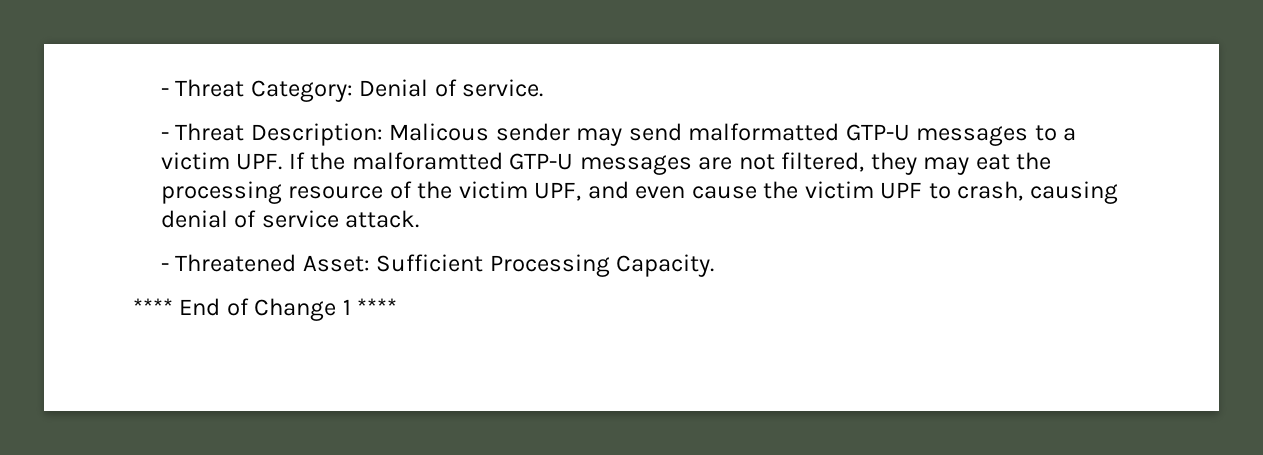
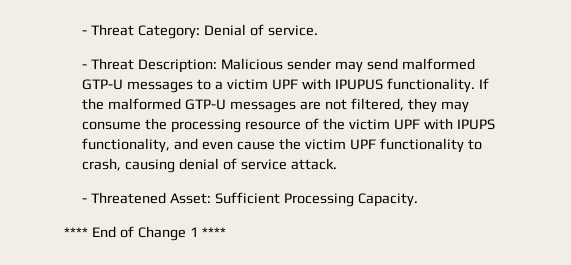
[389,123,490,141] Malicous -> [221,58,284,70] Malicious
[688,123,840,141] malformatted -> [401,58,475,70] malformed
[236,153,283,170] UPF. -> [271,78,475,93] UPF with IPUPUS functionality.
[351,152,503,170] malforamtted -> [108,98,182,110] malformed
[975,154,1010,170] eat -> [82,121,142,130] consume
[534,182,582,201] UPF, -> [393,118,495,130] [82,138,171,153] UPF with IPUPS functionality,
(923, 190) none -> [379,138,464,153] functionality

